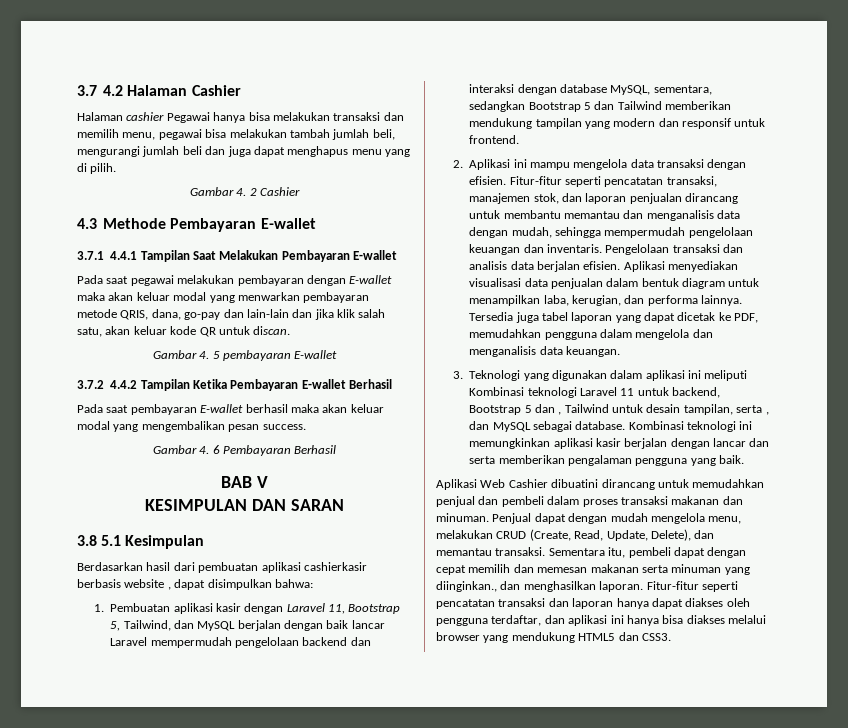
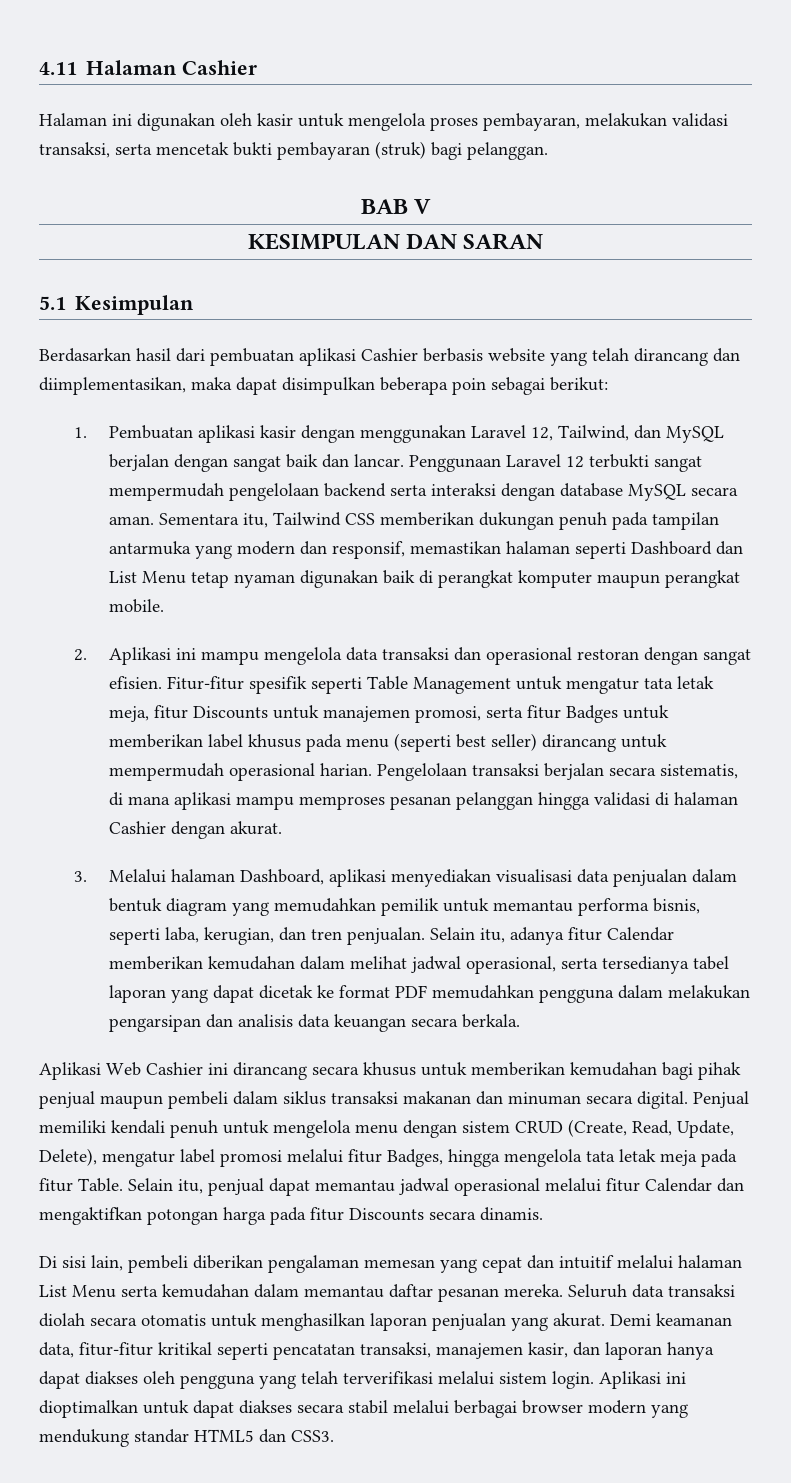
[77,85,124,96] 3.7 4.2 -> [39,62,77,75] 4.11
[126,112,404,123] [77,129,395,140] [77,146,410,157] [77,163,117,174] [189,187,301,196] [77,218,316,232] [77,250,398,262] [77,275,393,286] [77,292,370,303] [77,309,386,320] [77,326,291,337] [152,350,338,361] [77,379,393,391] [77,404,384,415] [77,421,306,432] [152,445,337,456] cashier Pegawai hanya bisa melakukan transaksi dan memilih menu, pegawai bisa melakukan tambah jumlah beli, mengurangi jumlah beli dan juga dapat menghapus menu yang di pilih. // Gambar 4. 2 Cashier // 4.3 Methode Pembayaran E-wallet // 3.7.1 4.4.1 Tampilan Saat Melakukan Pembayaran E-wallet // Pada saat pegawai melakukan pembayaran dengan E-wallet maka akan keluar modal yang menwarkan pembayaran metode QRIS, dana, go-pay dan lain-lain dan jika klik salah satu, akan keluar kode QR untuk discan. // Gambar 4. 5 pembayaran E-wallet // 3.7.2 4.4.2 Tampilan Ketika Pembayaran E-wallet Berhasil // Pada saat pembayaran E-wallet berhasil maka akan keluar modal yang mengembalikan pesan success. // Gambar 4. 6 Pembayaran Berhasil -> [112,113,728,131] [39,141,548,160] ini digunakan oleh kasir untuk mengelola proses pembayaran, melakukan validasi transaksi, serta mencetak bukti pembayaran (struk) bagi pelanggan.
[77,535,97,546] 3.8 -> (544, 241) none
[303,562,367,571] cashierkasir -> [361,348,418,361] Cashier
[167,579,313,590] , dapat disimpulkan bahwa: -> [550,348,740,366] [39,377,608,395] yang telah dirancang dan diimplementasikan, maka dapat disimpulkan beberapa poin sebagai berikut:
[286,603,401,614] [110,621,121,631] Laravel 11, Bootstrap 5, -> [359,425,553,443] menggunakan Laravel 12,
[326,620,385,629] [110,637,148,646] baik lancar Laravel -> [232,454,702,472] sangat baik dan lancar. Penggunaan Laravel 12 terbukti sangat
[350,637,371,646] dan -> [389,485,427,496] serta
[610,85,712,95] [469,101,732,112] [469,118,766,129] [469,135,520,144] MySQL, sementara, sedangkan Bootstrap 5 dan Tailwind memberikan mendukung tampilan yang modern dan responsif untuk frontend. -> [627,484,738,501] [108,512,719,530] [108,541,743,559] [108,570,740,588] [108,599,164,613] MySQL secara aman. Sementara itu, Tailwind CSS memberikan dukungan penuh pada tampilan antarmuka yang modern dan responsif, memastikan halaman seperti Dashboard dan List Menu tetap nyaman digunakan baik di perangkat komputer maupun perangkat mobile.
[707,159,747,170] [469,176,717,187] [469,193,739,204] [469,210,741,221] [469,227,753,238] [469,244,744,255] [469,261,665,272] dengan efisien. Fitur-fitur seperti pencatatan transaksi, manajemen stok, dan laporan penjualan dirancang untuk membantu memantau dan menganalisis data dengan mudah, sehingga mempermudah pengelolaan keuangan dan inventaris. Pengelolaan transaksi dan analisis data berjalan efisien. Aplikasi -> [453,647,751,665] [108,676,714,694] [108,705,669,723] [108,733,667,752] [108,763,738,781] [108,792,738,810] [108,821,282,839] [73,869,386,887] dan operasional restoran dengan sangat efisien. Fitur-fitur spesifik seperti Table Management untuk mengatur tata letak meja, fitur Discounts untuk manajemen promosi, serta fitur Badges untuk memberikan label khusus pada menu (seperti best seller) dirancang untuk mempermudah operasional harian. Pengelolaan transaksi berjalan secara sistematis, di mana aplikasi mampu memproses pesanan pelanggan hingga validasi di halaman Cashier dengan akurat. // 3. Melalui halaman Dashboard, aplikasi
[728,278,760,287] [469,295,743,306] [469,312,539,323] untuk menampilkan laba, kerugian, dan performa lainnya. Tersedia juga -> [231,898,700,916] [108,927,674,945] [108,956,689,974] yang memudahkan pemilik untuk memantau performa bisnis, seperti laba, kerugian, dan tren penjualan. Selain itu, adanya fitur Calendar memberikan kemudahan dalam melihat jadwal operasional, serta tersedianya
[734,313,759,323] PDF, -> [338,985,427,998] format PDF
[635,329,713,340] [469,346,620,357] [452,370,748,381] [469,387,721,398] [469,404,769,415] [469,421,753,432] [469,438,770,449] [469,455,745,466] [436,479,765,490] [436,496,499,507] mengelola dan menganalisis data keuangan. // 3. Teknologi yang digunakan dalam aplikasi ini meliputi Kombinasi teknologi Laravel 11 untuk backend, Bootstrap 5 dan , Tailwind untuk desain tampilan, serta , dan MySQL sebagai database. Kombinasi teknologi ini memungkinkan aplikasi kasir berjalan dengan lancar dan serta memberikan pengalaman pengguna yang baik. // Aplikasi Web Cashier dibuatini dirancang untuk memudahkan penjual dan -> [667,985,750,999] [108,1014,520,1032] [39,1062,741,1080] [39,1091,163,1109] melakukan pengarsipan dan analisis data keuangan secara berkala. // Aplikasi Web Cashier ini dirancang secara khusus untuk memberikan kemudahan bagi pihak penjual maupun
[582,499,618,507] proses -> [283,1091,326,1105] siklus
[436,513,742,524] [436,530,493,539] minuman. Penjual dapat dengan mudah mengelola menu, melakukan -> [508,1091,749,1109] [39,1120,510,1138] minuman secara digital. Penjual memiliki kendali penuh untuk mengelola menu dengan sistem
[694,530,715,539] [436,547,747,558] [436,564,750,575] [436,581,738,592] [436,598,546,609] dan memantau transaksi. Sementara itu, pembeli dapat dengan cepat memilih dan memesan makanan serta minuman yang diinginkan., dan menghasilkan laporan. Fitur-fitur seperti pencatatan transaksi -> [102,1149,737,1167] [39,1178,744,1196] [39,1207,543,1225] [39,1255,742,1273] [39,1284,735,1302] [39,1313,732,1331] [39,1342,568,1360] mengatur label promosi melalui fitur Badges, hingga mengelola tata letak meja pada fitur Table. Selain itu, penjual dapat memantau jadwal operasional melalui fitur Calendar dan mengaktifkan potongan harga pada fitur Discounts secara dinamis. // Di sisi lain, pembeli diberikan pengalaman memesan yang cepat dan intuitif melalui halaman List Menu serta kemudahan dalam memantau daftar pesanan mereka. Seluruh data transaksi diolah secara otomatis untuk menghasilkan laporan penjualan yang akurat. Demi keamanan data, fitur-fitur kritikal seperti pencatatan transaksi, manajemen kasir,
[491,615,766,626] [436,632,480,641] terdaftar, dan aplikasi ini hanya bisa diakses melalui browser -> [259,1371,686,1389] [39,1400,646,1418] yang telah terverifikasi melalui sistem login. Aplikasi ini dioptimalkan untuk dapat diakses secara stabil melalui berbagai browser modern
(575, 637) none -> [134,1429,189,1443] standar

